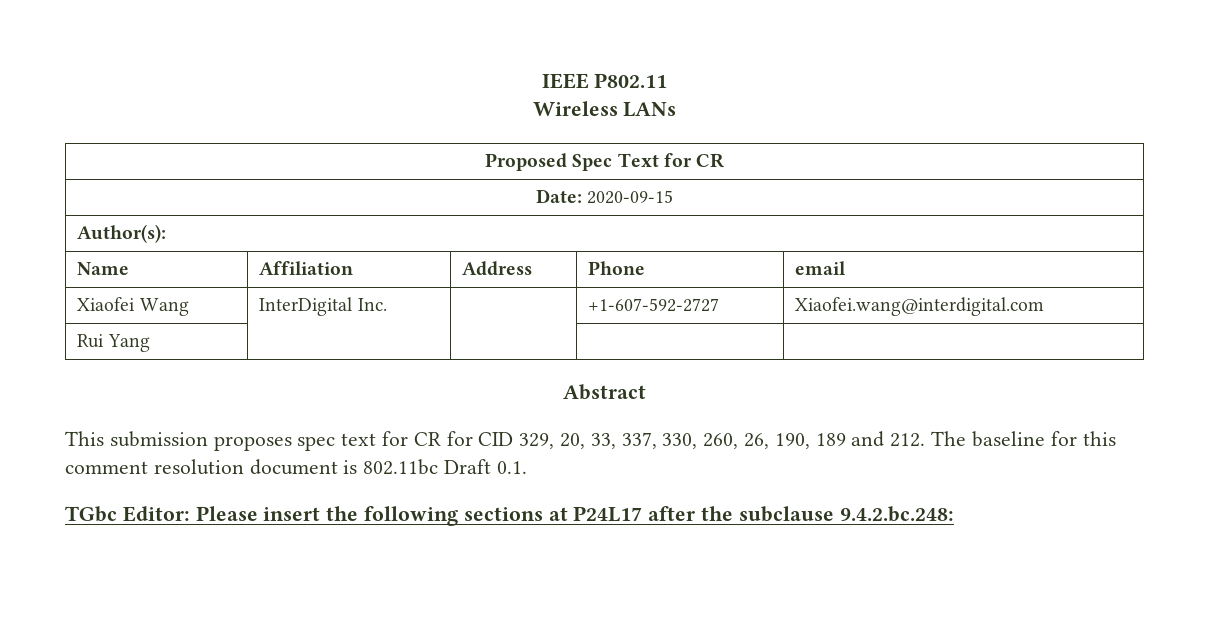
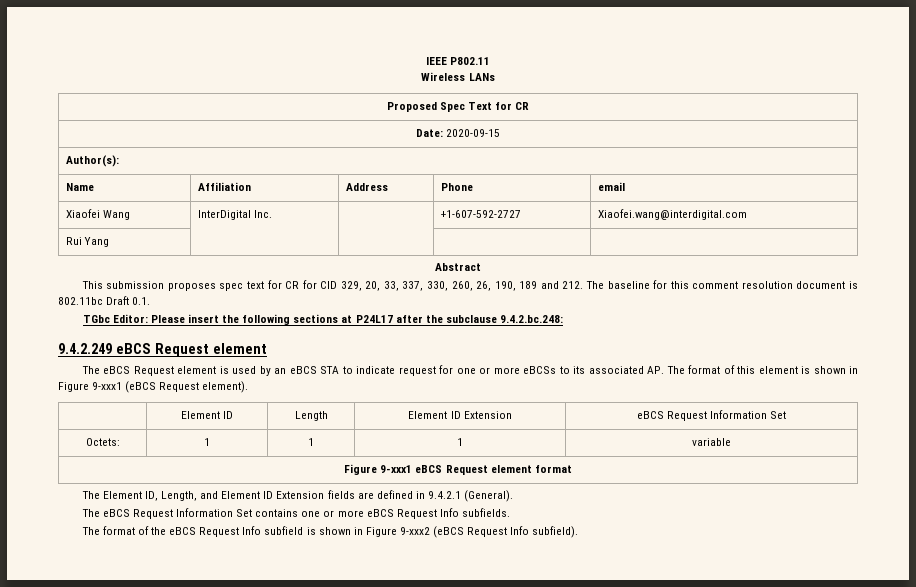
(954, 514) none -> [58,343,267,357] [81,365,859,376] [58,381,249,393] [180,411,234,419] [294,411,328,421] [408,411,512,419] [636,410,787,421] [85,438,120,446] [204,438,211,446] [308,438,314,446] [457,438,463,446] [692,438,731,446] [344,464,572,475] [81,490,514,502] [81,508,510,519] [81,526,579,538] // 9.4.2.249 eBCS Request element // The eBCS Request element is used by an eBCS STA to indicate request for one or more eBCSs to its associated AP. The format of this element is shown in Figure 9-xxx1 (eBCS Request element). // | Element ID | Length | Element ID Extension | eBCS Request Information Set // Octets: | 1 | 1 | 1 | variable // Figure 9-xxx1 eBCS Request element format // The Element ID, Length, and Element ID Extension fields are defined in 9.4.2.1 (General). // The eBCS Request Information Set contains one or more eBCS Request Info subfields. // The format of the eBCS Request Info subfield is shown in Figure 9-xxx2 (eBCS Request Info subfield).

